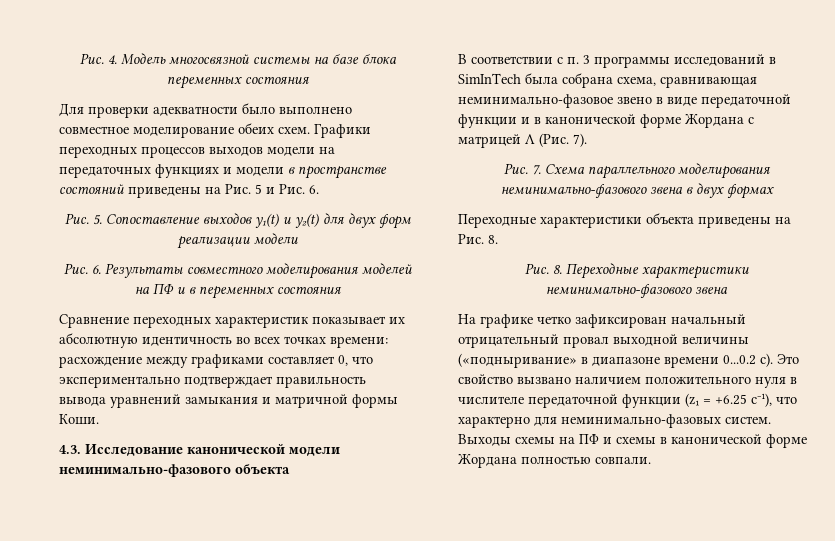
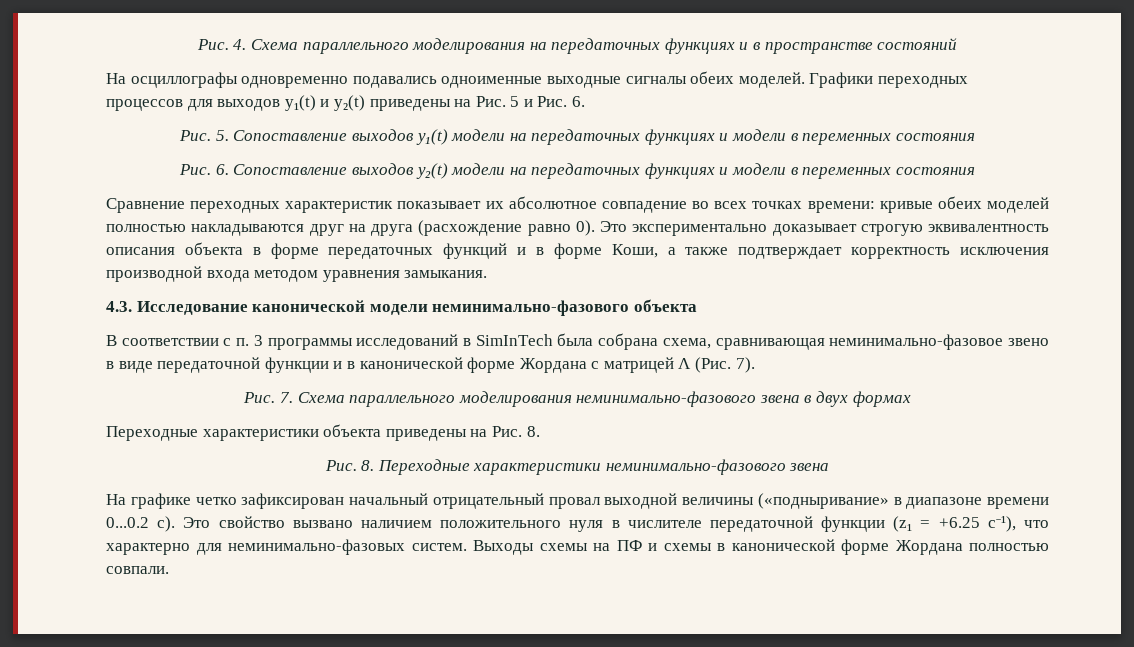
[120,53,397,65] [166,76,310,89] [59,103,352,118] [59,123,371,138] [59,146,335,158] [59,164,284,178] Модель многосвязной системы на базе блока переменных состояния // Для проверки адекватности было выполнено совместное моделирование обеих схем. Графики переходных процессов выходов модели на передаточных функциях и модели -> [250,38,749,54] Схема параллельного моделирования на передаточных функциях и
(124, 189) none -> [106,71,968,88] [106,95,365,111] // На осциллографы одновременно подавались одноименные выходные сигналы обеих моделей. Графики переходных процессов для выходов y₁(t) и y₂(t)
[282,213,411,229] [176,233,298,249] [63,263,412,279] [134,283,185,294] и y₂(t) для двух форм реализации модели // Рис. 6. Результаты совместного моделирования моделей на ПФ и -> [451,129,975,145] [179,163,787,179] модели на передаточных функциях и модели в переменных состояния // Рис. 6. Сопоставление выходов y₂(t) модели на передаточных функциях и модели
[59,333,232,348] абсолютную идентичность -> [508,196,687,213] абсолютное совпадение
[59,354,373,368] [59,376,366,388] [59,394,398,408] [59,414,99,425] расхождение между графиками составляет 0, что экспериментально подтверждает правильность вывода уравнений замыкания и матричной формы Коши. -> [879,196,1049,213] [106,220,1049,236] [106,242,1049,259] [106,266,488,282] кривые обеих моделей полностью накладываются друг на друга (расхождение равно 0). Это экспериментально доказывает строгую эквивалентность описания объекта в форме передаточных функций и в форме Коши, а также подтверждает корректность исключения производной входа методом уравнения замыкания.

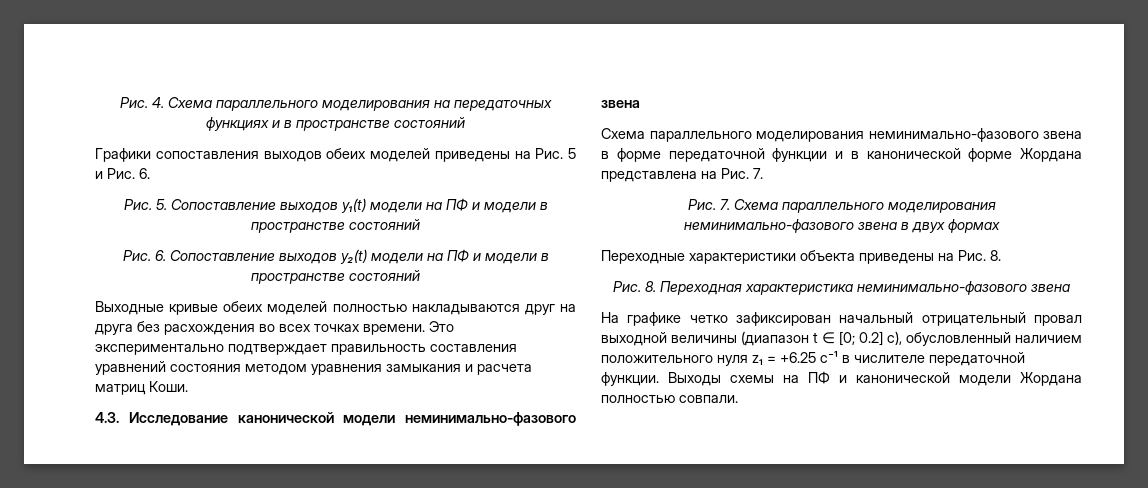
[106,71,968,88] [106,95,365,111] На осциллографы одновременно подавались одноименные выходные сигналы обеих моделей. Графики переходных процессов для выходов y₁(t) и y₂(t) -> [95,148,430,162] Графики сопоставления выходов обеих моделей
[531,129,975,145] передаточных функциях и модели в переменных состояния -> [445,198,548,213] [251,219,420,233] ПФ и модели в пространстве состояний
[531,163,975,179] [106,196,875,213] передаточных функциях и модели в переменных состояния // Сравнение переходных характеристик показывает их абсолютное совпадение во всех точках времени: -> [446,249,549,264] [251,270,420,284] [95,301,164,315] ПФ и модели в пространстве состояний // Выходные
[418,220,1049,236] [106,242,1049,259] [106,266,488,282] (расхождение равно 0). Это экспериментально доказывает строгую эквивалентность описания объекта в форме передаточных функций и в форме Коши, а также подтверждает корректность исключения производной входа методом уравнения замыкания. -> [137,321,454,335] [95,344,517,355] [95,361,532,375] [95,381,188,395] без расхождения во всех точках времени. Это экспериментально подтверждает правильность составления уравнений состояния методом уравнения замыкания и расчета матриц Коши.
[633,299,697,312] [106,333,1049,350] [106,361,153,373] объекта // В соответствии с п. 3 программы исследований в SimInTech была собрана схема, сравнивающая неминимально-фазовое звено в виде -> [601,100,640,108] [601,128,1082,142] [601,148,661,162] звена // Схема параллельного моделирования неминимально-фазового звена в форме
[591,357,755,373] с матрицей Λ (Рис. 7). -> [601,168,763,182] представлена на Рис. 7.
[377,459,602,475] Переходные характеристики -> [660,281,853,295] Переходная характеристика
[757,493,1049,509] [106,516,1049,532] [106,539,467,555] («подныривание» в диапазоне времени 0...0.2 с). Это свойство вызвано наличием положительного нуля в числителе передаточной функции (z₁ = +6.25 с⁻¹), что характерно для неминимально-фазовых систем. -> [741,331,1082,346] [601,351,1025,366] [601,372,659,386] (диапазон t ∈ [0; 0.2] с), обусловленный наличием положительного нуля z₁ = +6.25 с⁻¹ в числителе передаточной функции.
[663,539,889,555] схемы в канонической форме -> [856,372,1011,386] канонической модели

